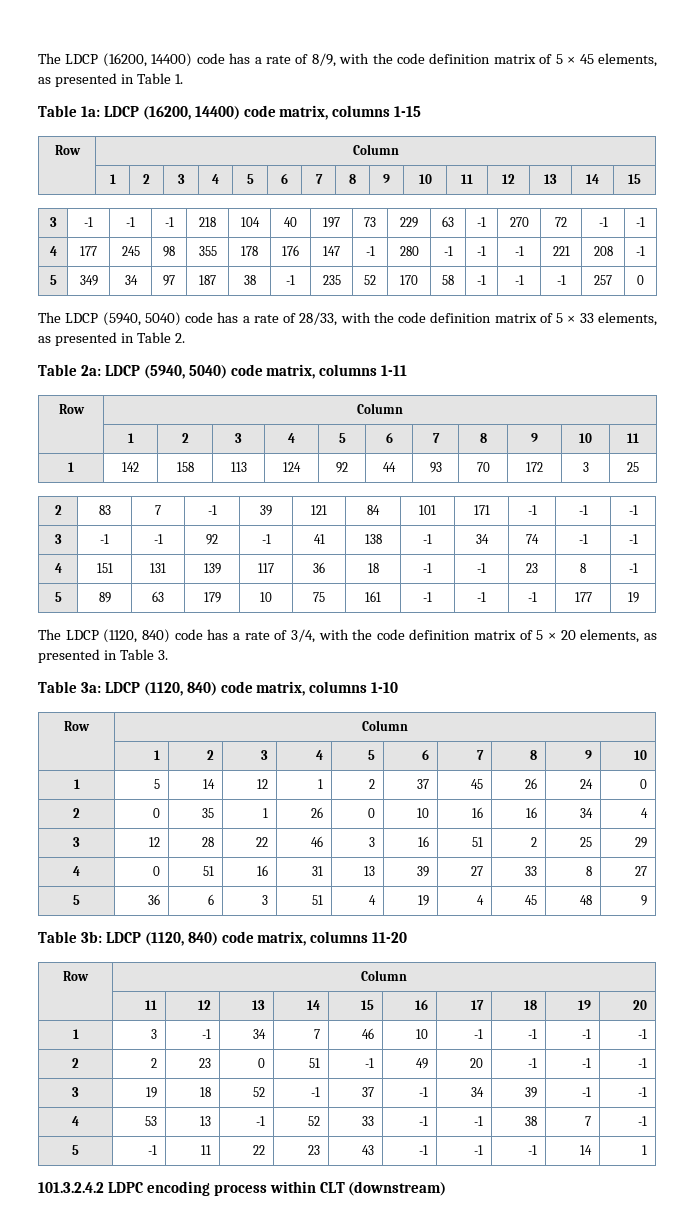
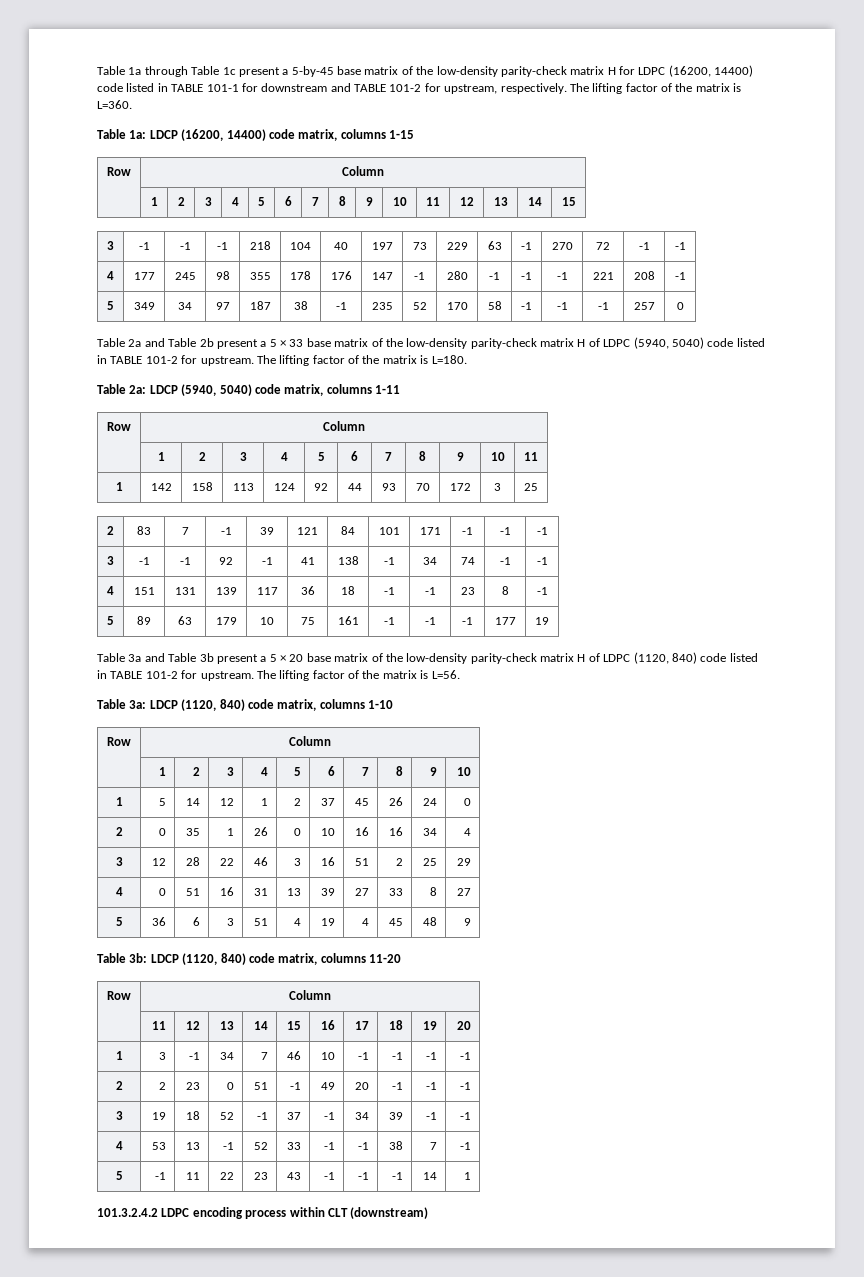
[38,53,658,67] [38,73,183,87] The LDCP (16200, 14400) code has a rate of 8/9, with the code definition matrix of 5 × 45 elements, as presented in Table 1. -> [97,65,754,77] [97,83,742,94] [97,100,132,109] Table 1a through Table 1c present a 5-by-45 base matrix of the low-density parity-check matrix H for LDPC (16200, 14400) code listed in TABLE 101-1 for downstream and TABLE 101-2 for upstream, respectively. The lifting factor of the matrix is L=360.
[38,312,657,326] [38,332,185,346] The LDCP (5940, 5040) code has a rate of 28/33, with the code definition matrix of 5 × 33 elements, as presented in Table 2. -> [97,337,765,349] [97,355,467,366] Table 2a and Table 2b present a 5 × 33 base matrix of the low-density parity-check matrix H of LDPC (5940, 5040) code listed in TABLE 101-2 for upstream. The lifting factor of the matrix is L=180.
[38,629,657,643] [38,649,168,663] The LDCP (1120, 840) code has a rate of 3/4, with the code definition matrix of 5 × 20 elements, as presented in Table 3. -> [97,652,758,664] [97,670,460,681] Table 3a and Table 3b present a 5 × 20 base matrix of the low-density parity-check matrix H of LDPC (1120, 840) code listed in TABLE 101-2 for upstream. The lifting factor of the matrix is L=56.

